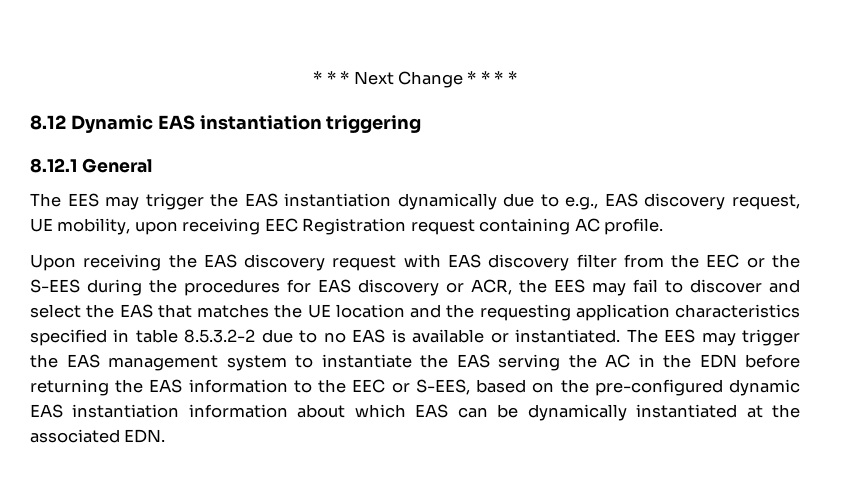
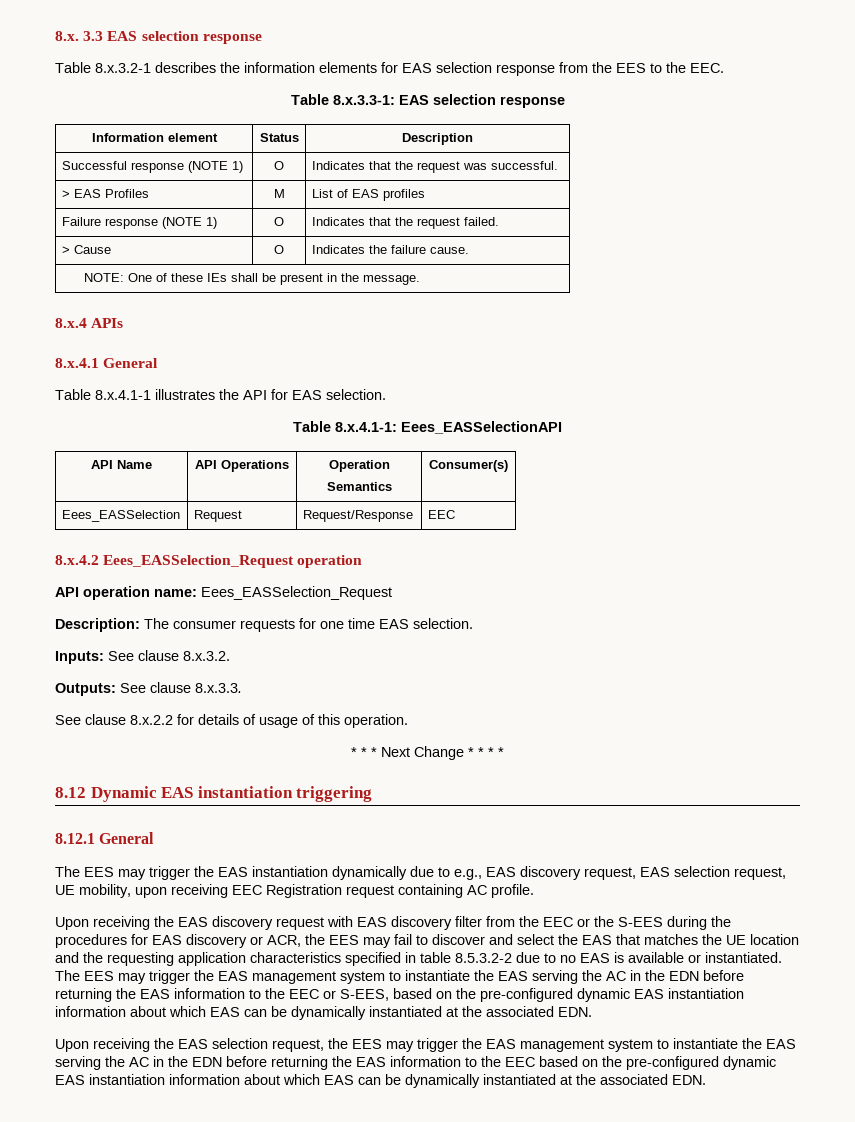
(313, 77) none -> [55,31,262,44] [55,62,724,76] [290,94,565,108] [91,133,218,142] [259,133,299,142] [402,133,473,145] [61,161,243,173] [274,161,284,170] [311,161,558,173] [61,189,149,198] [273,189,285,198] [311,189,425,201] [61,217,217,229] [274,217,284,226] [311,217,499,229] [61,245,111,254] [274,245,284,254] [311,245,469,254] [83,273,420,285] [55,318,124,328] [55,358,159,368] [55,389,386,400] [293,421,562,434] [91,460,152,469] [195,460,289,472] [328,460,390,472] [326,482,392,491] [429,460,508,472] [61,510,180,522] [193,510,242,522] [302,510,413,522] [427,510,455,519] [55,555,363,568] [55,586,392,600] [55,618,473,632] [55,650,230,664] [55,682,242,696] [55,714,408,728] 8.x. 3.3 EAS selection response // Table 8.x.3.2-1 describes the information elements for EAS selection response from the EES to the EEC. // Table 8.x.3.3-1: EAS selection response // Information element | Status | Description // Successful response (NOTE 1) | O | Indicates that the request was successful. // > EAS Profiles | M | List of EAS profiles // Failure response (NOTE 1) | O | Indicates that the request failed. // > Cause | O | Indicates the failure cause. // NOTE: One of these IEs shall be present in the message. // 8.x.4 APIs // 8.x.4.1 General // Table 8.x.4.1-1 illustrates the API for EAS selection. // Table 8.x.4.1-1: Eees_EASSelectionAPI // API Name | API Operations | Operation // Semantics | Consumer(s) // Eees_EASSelection | Request | Request/Response | EEC // 8.x.4.2 Eees_EASSelection_Request operation // API operation name: Eees_EASSelection_Request // Description: The consumer requests for one time EAS selection. // Inputs: See clause 8.x.3.2. // Outputs: See clause 8.x.3.3. // See clause 8.x.2.2 for details of usage of this operation. //
(801, 202) none -> [640,866,786,880] EAS selection request,
(166, 436) none -> [55,1038,796,1052] [55,1056,776,1070] [55,1074,706,1088] // Upon receiving the EAS selection request, the EES may trigger the EAS management system to instantiate the EAS serving the AC in the EDN before returning the EAS information to the EEC based on the pre-configured dynamic EAS instantiation information about which EAS can be dynamically instantiated at the associated EDN.

